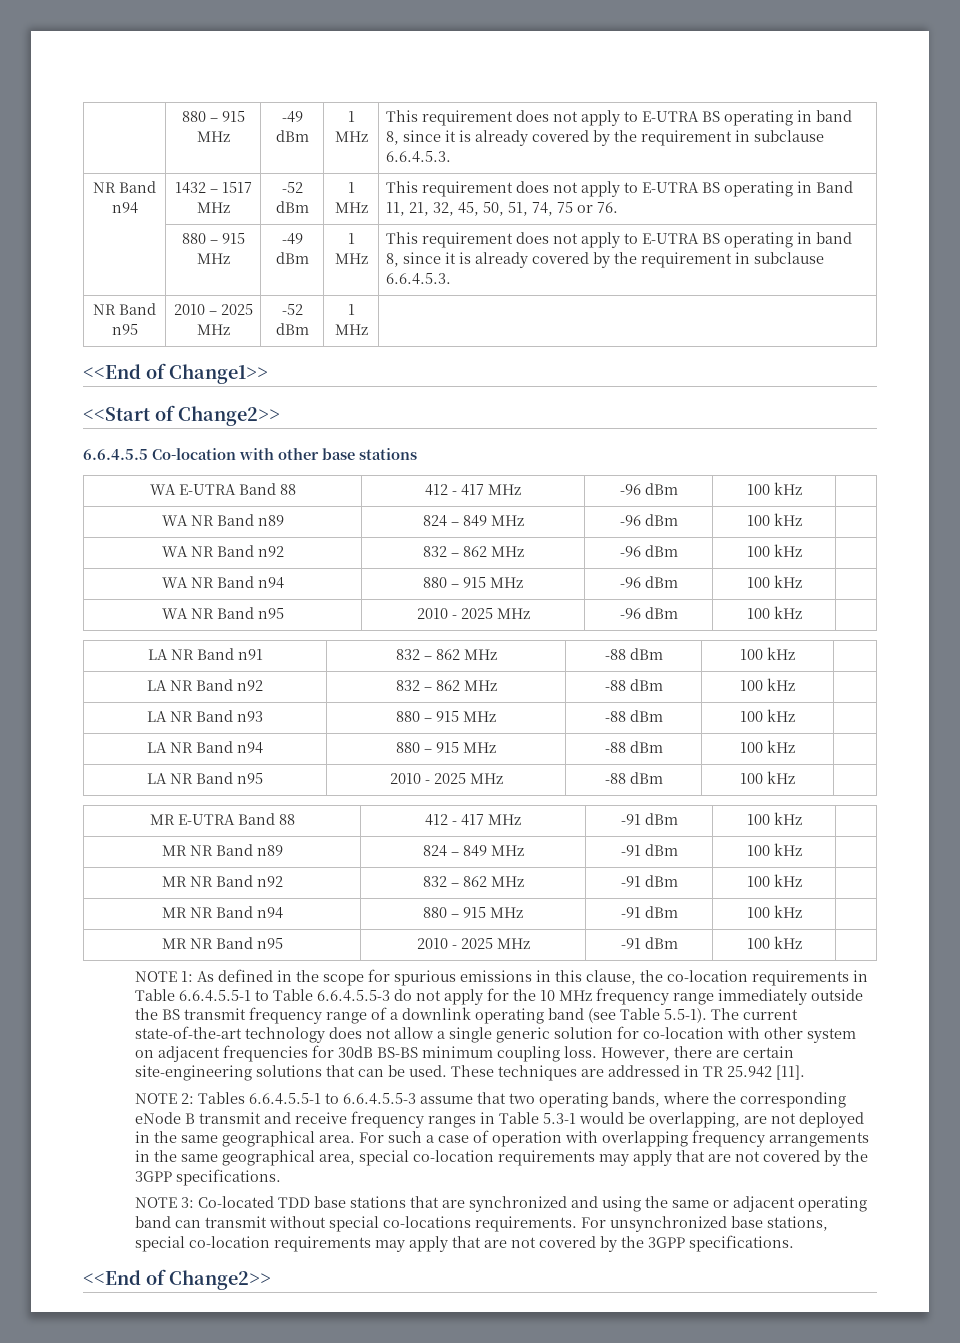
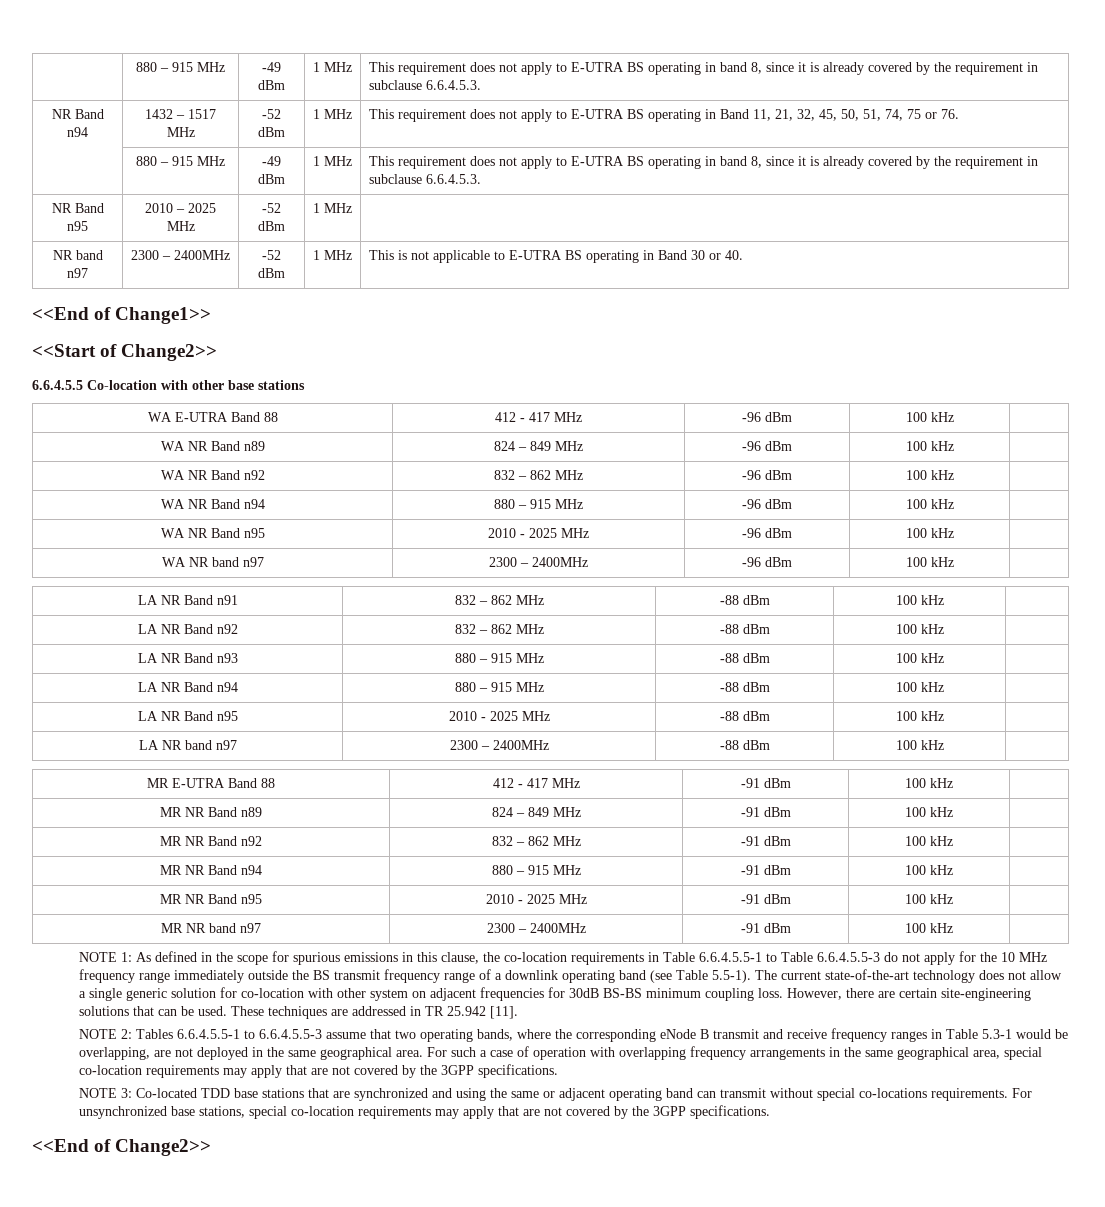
(368, 329) none -> [52,250,103,260] [67,268,88,278] [131,250,230,260] [262,250,281,260] [258,268,285,278] [313,250,352,260] [368,250,743,263] // NR band n97 | 2300 – 2400MHz | -52 dBm | 1 MHz | This is not applicable to E-UTRA BS operating in Band 30 or 40.
(802, 612) none -> [161,557,264,567] [489,557,588,567] [742,557,792,567] [905,557,954,567] // WA NR band n97 | 2300 – 2400MHz | -96 dBm | 100 kHz |
(795, 777) none -> [138,740,237,750] [449,740,549,750] [719,740,770,750] [895,740,944,750] // LA NR band n97 | 2300 – 2400MHz | -88 dBm | 100 kHz |
(802, 942) none -> [161,923,261,933] [486,923,586,933] [740,923,791,933] [905,923,953,933] // MR NR band n97 | 2300 – 2400MHz | -91 dBm | 100 kHz |

